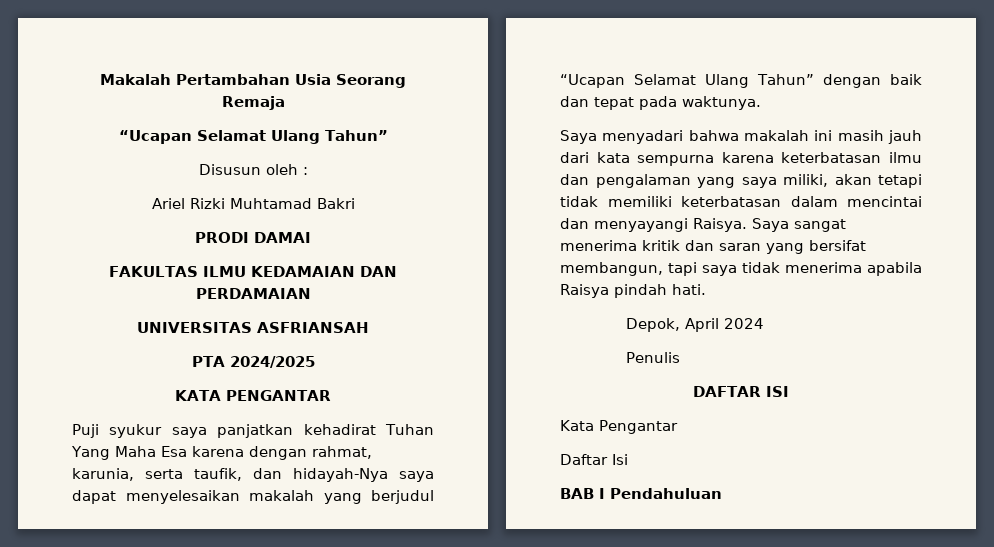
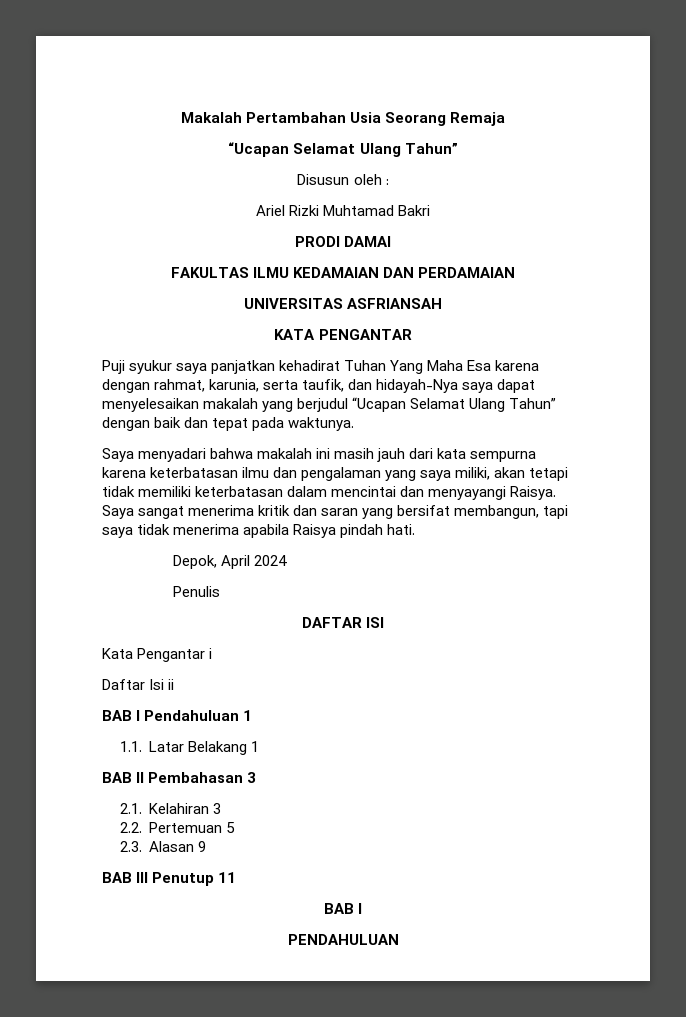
[191,356,315,368] // PTA 2024/2025 -> (443, 303) none
(678, 427) none -> [209,648,213,659] i
(628, 459) none -> [168,679,175,690] ii
(722, 493) none -> [243,710,253,721] [119,741,260,755] [102,772,257,783] [119,803,222,814] [119,822,236,833] [119,841,207,852] [102,872,237,886] [323,903,363,914] [287,934,399,945] 1 // 1.1. Latar Belakang 1 // BAB II Pembahasan 3 // 2.1. Kelahiran 3 // 2.2. Pertemuan 5 // 2.3. Alasan 9 // BAB III Penutup 11 // BAB I // PENDAHULUAN

